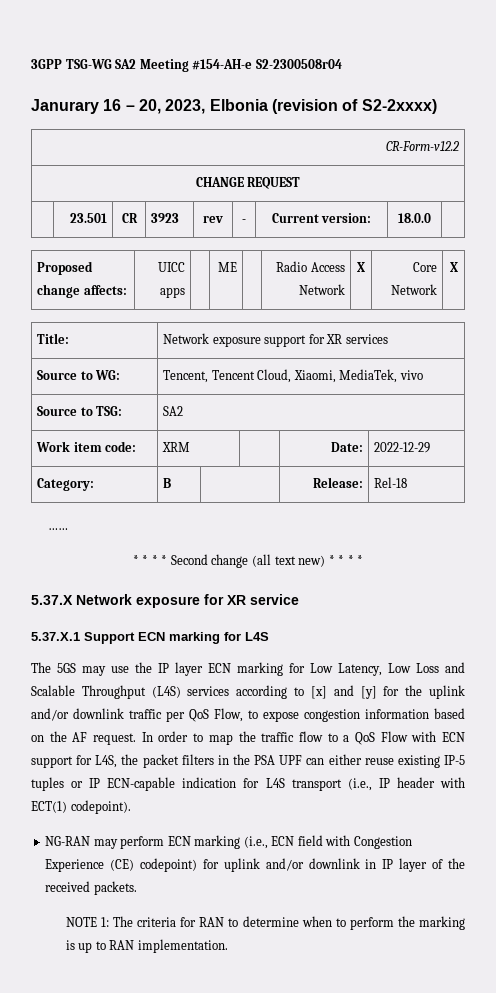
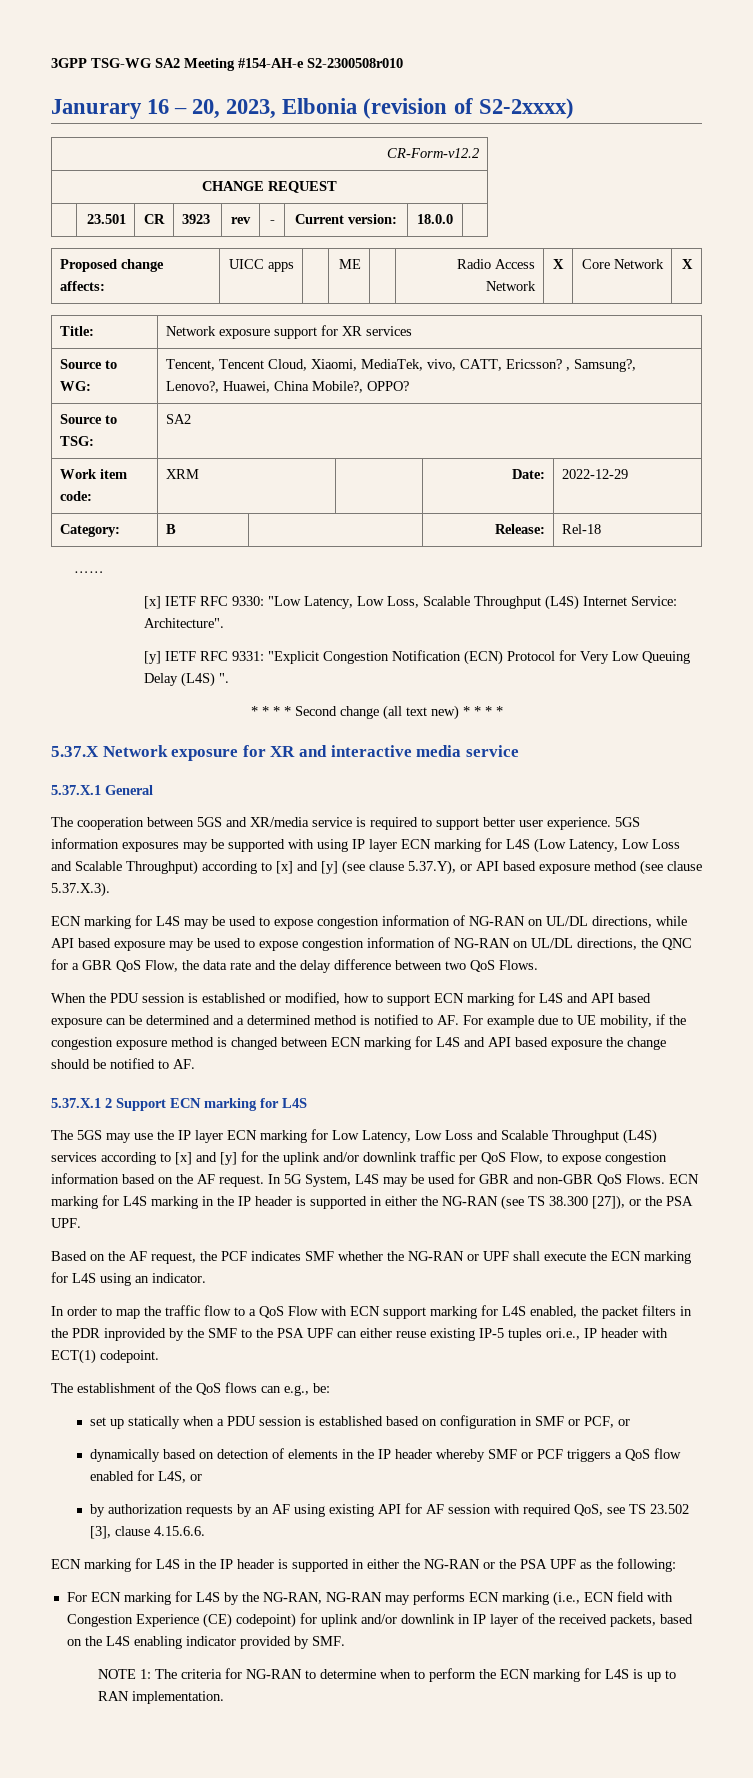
[255,59,342,69] S2-2300508r04 -> [307,58,403,68] S2-2300508r010
[399,370,423,380] vivo -> [427,359,637,372] [166,381,410,393] vivo, CATT, Ericsson? , Samsung?, Lenovo?, Huawei, China Mobile?, OPPO?
(69, 529) none -> [144,595,678,610] [144,618,225,628] [144,650,691,665] [144,672,230,687] // [x] IETF RFC 9330: "Low Latency, Low Loss, Scalable Throughput (L4S) Internet Service: Architecture". // [y] IETF RFC 9331: "Explicit Congestion Notification (ECN) Protocol for Very Low Queuing Delay (L4S) ".
(246, 600) none -> [298,745,462,757] and interactive media
(80, 636) none -> [105,785,153,795] [51,817,640,830] [51,838,680,853] [51,860,702,875] [51,882,110,897] [51,915,687,929] [51,937,692,951] [51,959,538,973] [51,992,651,1006] [51,1014,686,1028] [51,1036,666,1050] [51,1058,195,1069] [51,1098,112,1108] General // The cooperation between 5GS and XR/media service is required to support better user experience. 5GS information exposures may be supported with using IP layer ECN marking for L4S (Low Latency, Low Loss and Scalable Throughput) according to [x] and [y] (see clause 5.37.Y), or API based exposure method (see clause 5.37.X.3). // ECN marking for L4S may be used to expose congestion information of NG-RAN on UL/DL directions, while API based exposure may be used to expose congestion information of NG-RAN on UL/DL directions, the QNC for a GBR QoS Flow, the data rate and the delay difference between two QoS Flows. // When the PDU session is established or modified, how to support ECN marking for L4S and API based exposure can be determined and a determined method is notified to AF. For example due to UE mobility, if the congestion exposure method is changed between ECN marking for L4S and API based exposure the change should be notified to AF. // 5.37.X.1 2
(153, 737) none -> [284,1173,699,1187] [51,1195,693,1210] [51,1218,81,1228] [51,1251,691,1264] [51,1272,206,1286] [51,1306,64,1316] 5G System, L4S may be used for GBR and non-GBR QoS Flows. ECN marking for L4S marking in the IP header is supported in either the NG-RAN (see TS 38.300 [27]), or the PSA UPF. // Based on the AF request, the PCF indicates SMF whether the NG-RAN or UPF shall execute the ECN marking for L4S using an indicator. // In
[76,755,118,768] for L4S, -> [430,1305,577,1319] marking for L4S enabled,
(250, 759) none -> [72,1328,273,1341] PDR inprovided by the SMF to the
[71,777,465,791] [31,800,131,814] or IP ECN-capable indication for L4S transport (i.e., IP header with ECT(1) codepoint). // -> [546,1328,668,1340] [51,1349,159,1364] [51,1382,330,1396] [90,1415,631,1429] [90,1448,682,1462] [90,1470,203,1483] [90,1503,690,1517] [90,1526,206,1539] [51,1558,676,1572] [66,1591,322,1605] ori.e., IP header with ECT(1) codepoint. // The establishment of the QoS flows can e.g., be: // set up statically when a PDU session is established based on configuration in SMF or PCF, or // dynamically based on detection of elements in the IP header whereby SMF or PCF triggers a QoS flow enabled for L4S, or // by authorization requests by an AF using existing API for AF session with required QoS, see TS 23.502 [3], clause 4.15.6.6. // ECN marking for L4S in the IP header is supported in either the NG-RAN or the PSA UPF as the following: // For ECN marking for L4S by the NG-RAN,
[120,836,165,849] perform -> [412,1591,465,1605] performs
[93,881,137,895] packets. -> [609,1614,693,1627] [66,1636,345,1649] packets, based on the L4S enabling indicator provided by SMF.
[199,917,225,927] RAN -> [245,1669,302,1679] NG-RAN
[419,916,466,930] marking -> [499,1668,629,1682] ECN marking for L4S

